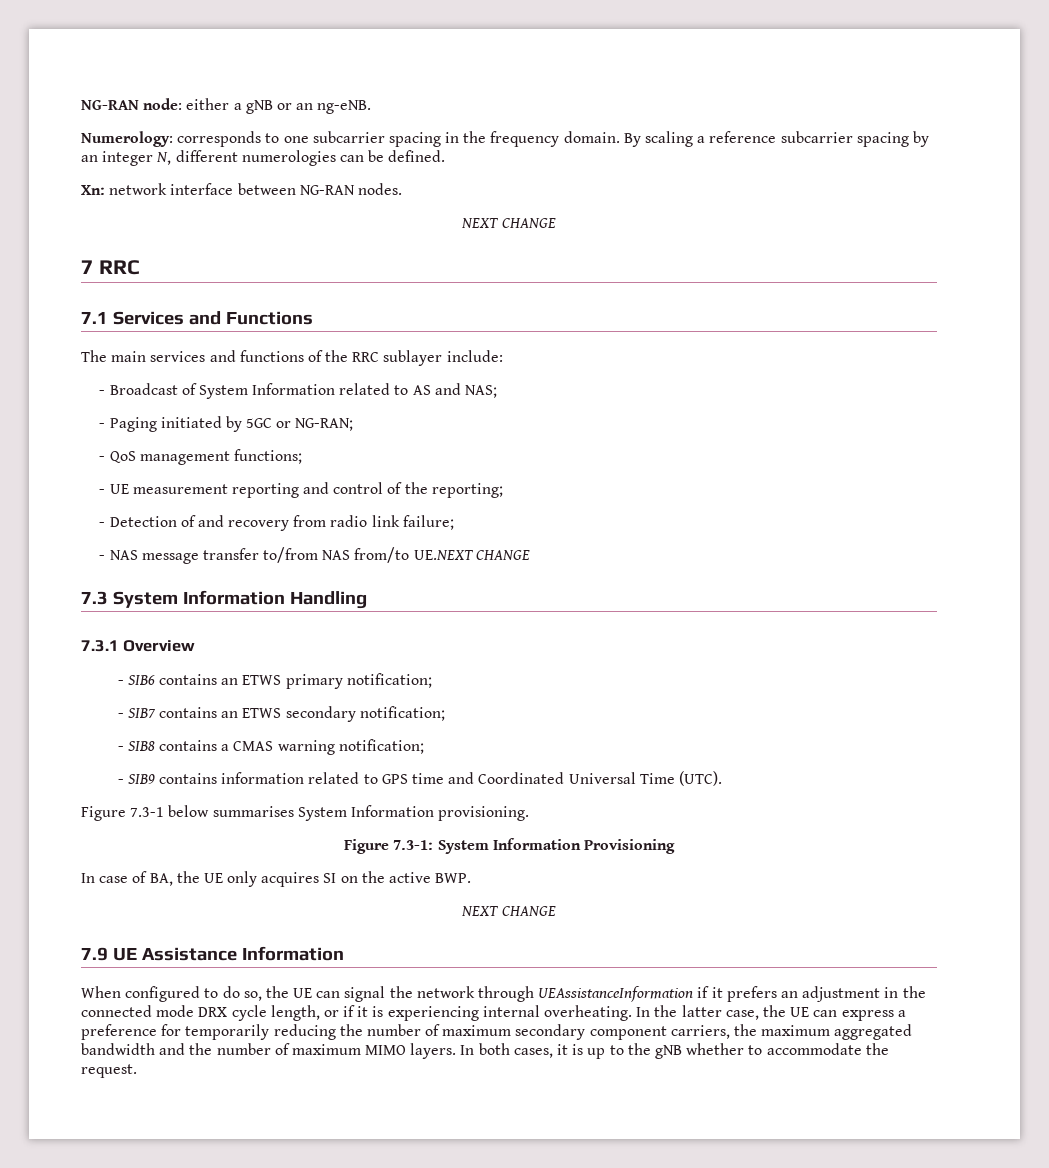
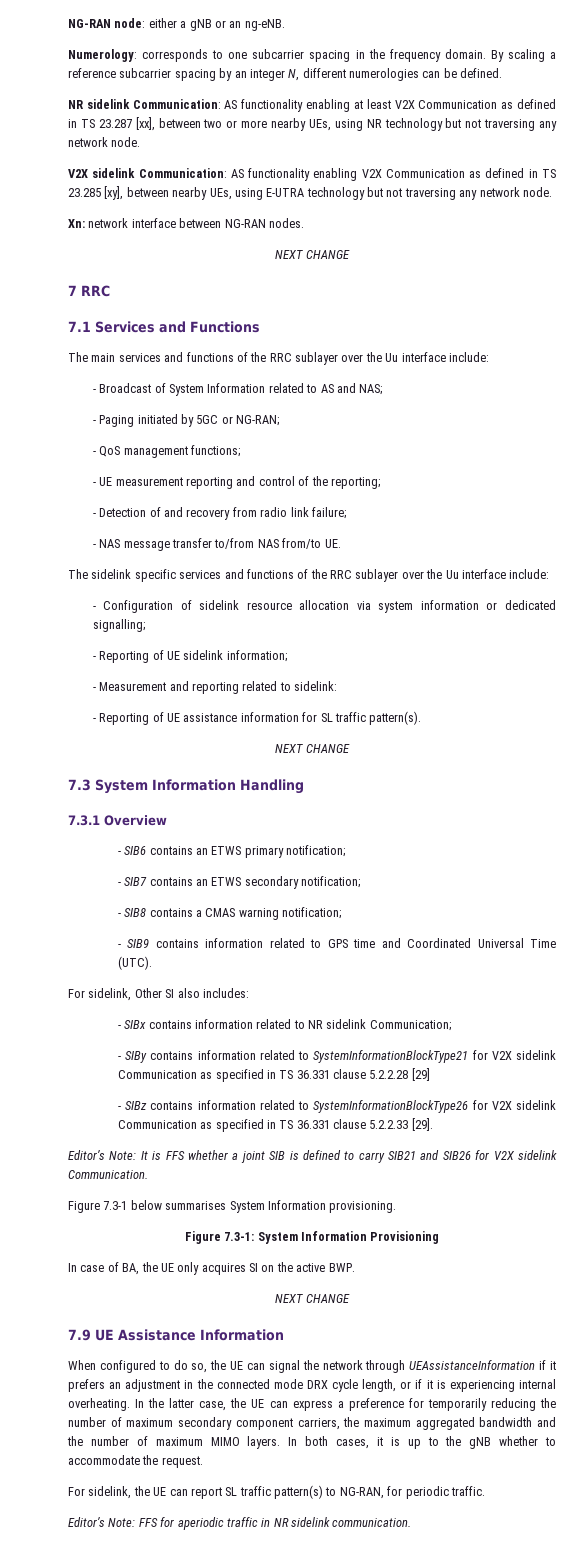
(446, 156) none -> [68,99,556,112] [68,117,557,131] [68,137,141,147] [68,168,556,181] [68,186,552,200] // NR sidelink Communication: AS functionality enabling at least V2X Communication as defined in TS 23.287 [xx], between two or more nearby UEs, using NR technology but not traversing any network node. // V2X sidelink Communication: AS functionality enabling V2X Communication as defined in TS 23.285 [xy], between nearby UEs, using E-UTRA technology but not traversing any network node.
(443, 358) none -> [341,352,446,362] over the Uu interface
[413,550,473,560] UE.NEXT -> [324,539,341,548] [68,569,550,582] [92,600,556,613] [92,619,145,632] [92,650,287,663] [92,681,338,694] [92,711,422,725] [275,744,304,753] UE. // The sidelink specific services and functions of the RRC sublayer over the Uu interface include: // - Configuration of sidelink resource allocation via system information or dedicated signalling; // - Reporting of UE sidelink information; // - Measurement and reporting related to sidelink: // - Reporting of UE assistance information for SL traffic pattern(s). // NEXT
(722, 778) none -> [68,988,249,1001] [117,1019,451,1031] [117,1050,556,1063] [117,1068,430,1082] [117,1100,556,1113] [117,1118,433,1132] [68,1150,558,1163] [68,1170,148,1179] // For sidelink, Other SI also includes: // - SIBx contains information related to NR sidelink Communication; // - SIBy contains information related to SystemInformationBlockType21 for V2X sidelink Communication as specified in TS 36.331 clause 5.2.2.28 [29] // - SIBz contains information related to SystemInformationBlockType26 for V2X sidelink Communication as specified in TS 36.331 clause 5.2.2.33 [29]. // Editor’s Note: It is FFS whether a joint SIB is defined to carry SIB21 and SIB26 for V2X sidelink Communication.
(137, 1071) none -> [68,1485,485,1499] [68,1517,412,1530] // For sidelink, the UE can report SL traffic pattern(s) to NG-RAN, for periodic traffic. // Editor’s Note: FFS for aperiodic traffic in NR sidelink communication.

